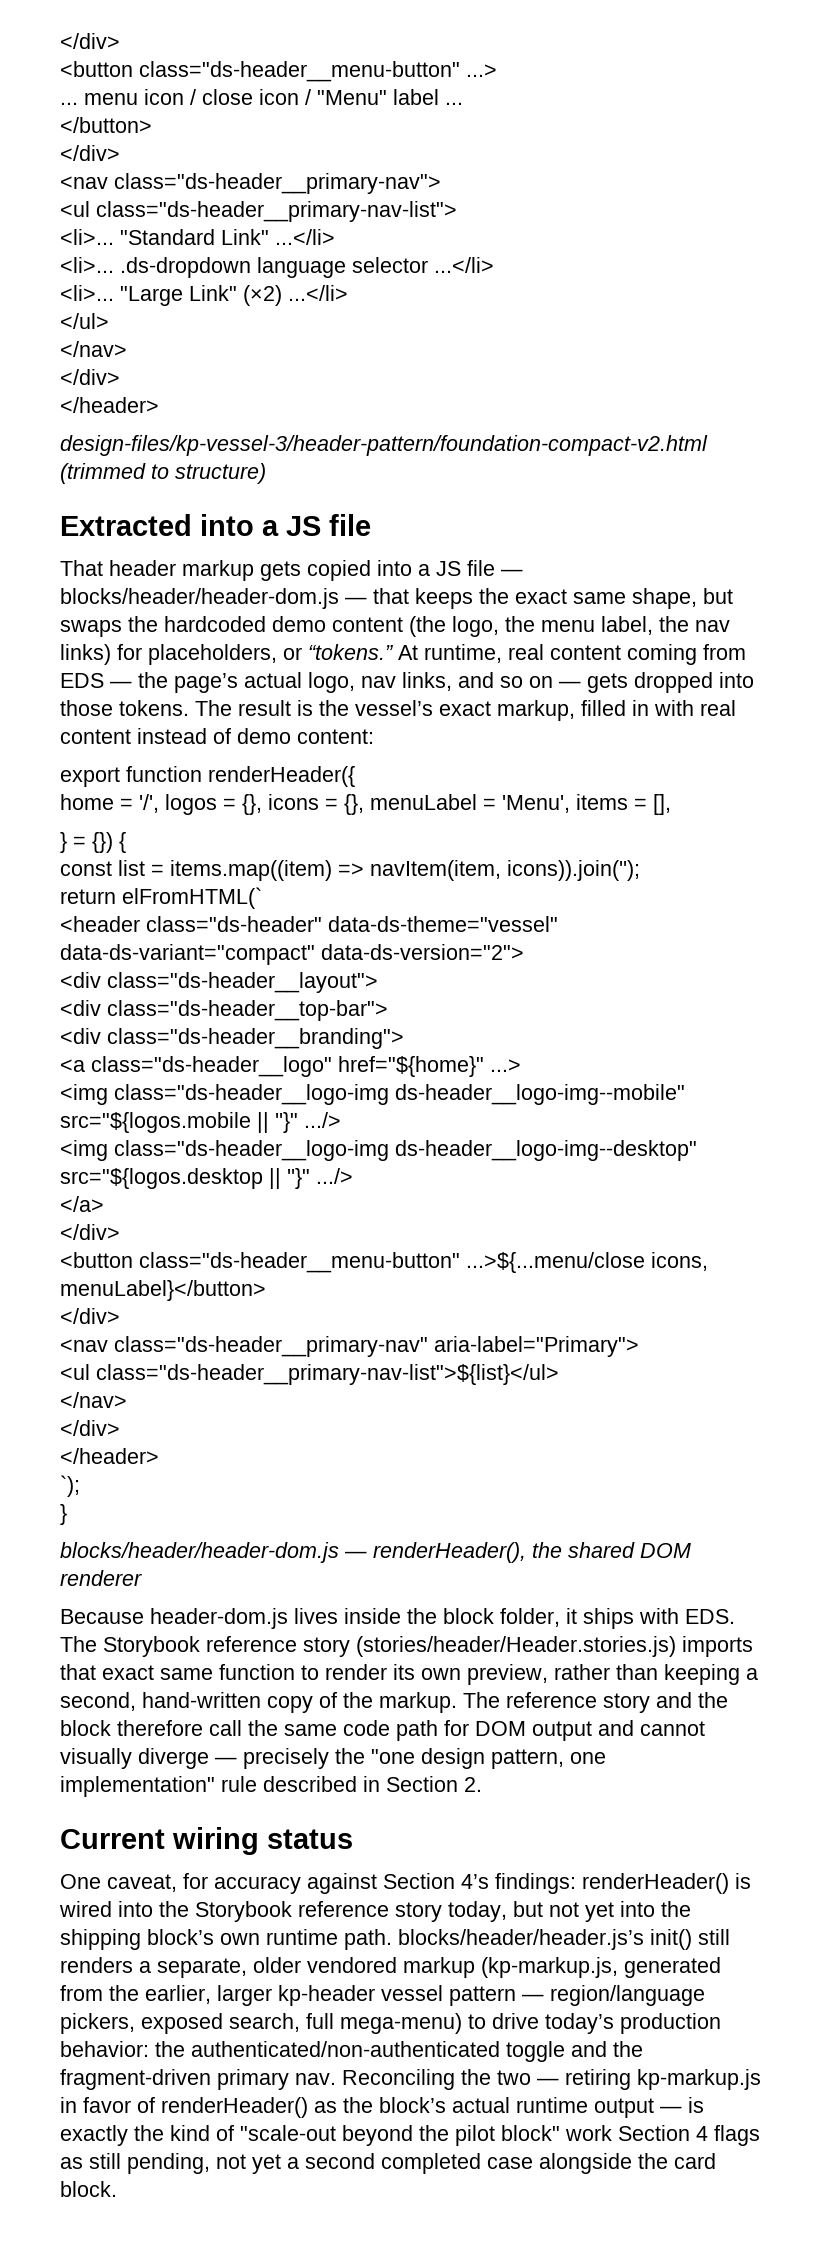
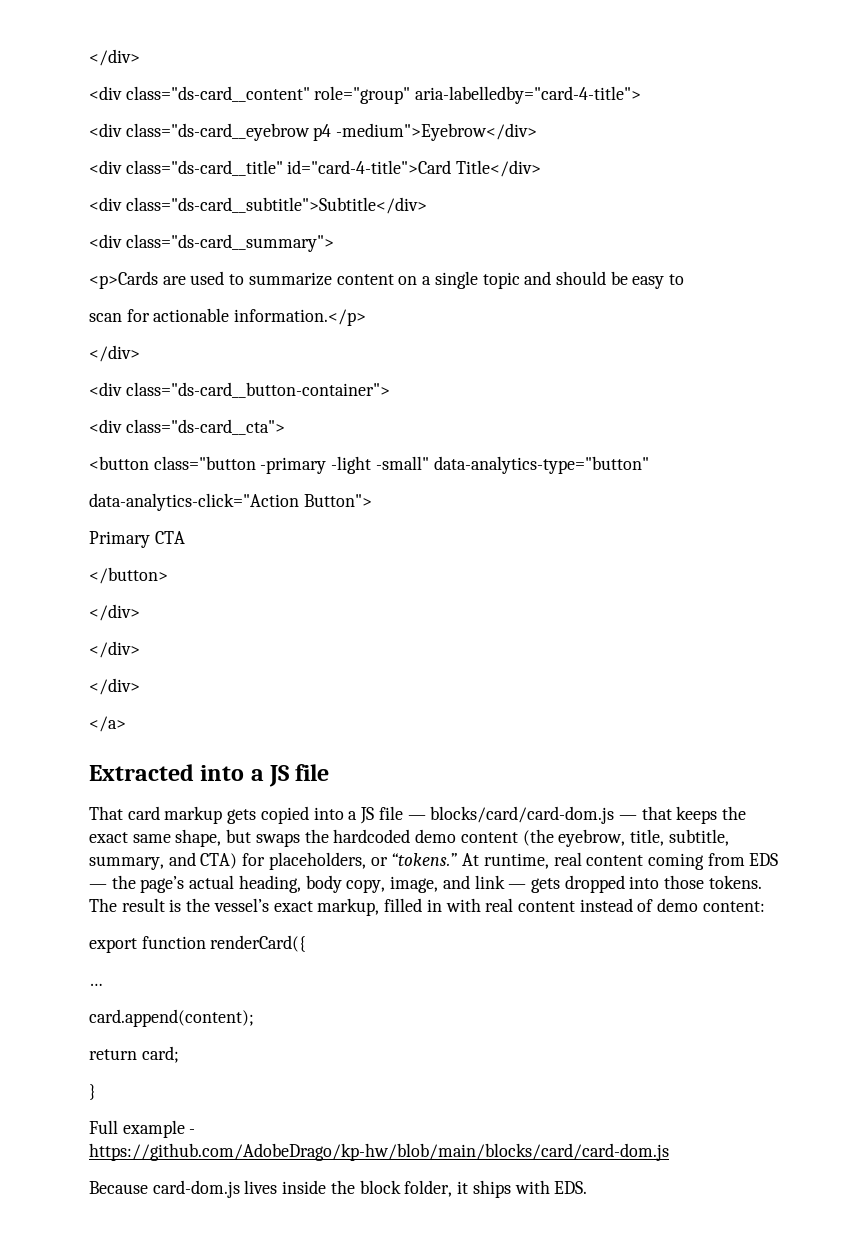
[60,33,120,49] [60,61,497,82] [60,89,463,105] [60,117,152,133] [60,145,120,161] [60,173,441,194] [60,201,457,222] [60,229,335,245] [60,257,494,278] [60,285,348,306] [60,313,109,329] [60,341,127,357] [60,369,120,385] [60,397,159,413] [60,435,708,456] [60,463,266,484] </div> // <button class="ds-header__menu-button" ...> // ... menu icon / close icon / "Menu" label ... // </button> // </div> // <nav class="ds-header__primary-nav"> // <ul class="ds-header__primary-nav-list"> // <li>... "Standard Link" ...</li> // <li>... .ds-dropdown language selector ...</li> // <li>... "Large Link" (×2) ...</li> // </ul> // </nav> // </div> // </header> // design-files/kp-vessel-3/header-pattern/foundation-compact-v2.html (trimmed to structure) -> [89,49,140,66] [89,86,642,104] [89,123,538,141] [89,160,542,177] [89,197,427,214] [89,234,334,252] [89,271,685,289] [89,308,367,326] [89,345,140,362] [89,382,390,398] [89,419,285,435] [89,456,649,474] [89,493,372,511] [89,531,185,548] [89,567,168,584] [89,604,140,621] [89,641,140,658] [89,678,140,695] [89,716,126,732] </div> // <div class="ds-card__content" role="group" aria-labelledby="card-4-title"> // <div class="ds-card__eyebrow p4 -medium">Eyebrow</div> // <div class="ds-card__title" id="card-4-title">Card Title</div> // <div class="ds-card__subtitle">Subtitle</div> // <div class="ds-card__summary"> // <p>Cards are used to summarize content on a single topic and should be easy to // scan for actionable information.</p> // </div> // <div class="ds-card__button-container"> // <div class="ds-card__cta"> // <button class="button -primary -light -small" data-analytics-type="button" // data-analytics-click="Action Button"> // Primary CTA // </button> // </div> // </div> // </div> // </a>
[109,560,176,576] header -> [127,806,160,820] card
[60,588,339,609] blocks/header/header-dom.js -> [430,806,615,824] blocks/card/card-dom.js
[452,616,730,637] [60,644,111,665] logo, the menu label, the nav links) -> [558,829,729,847] [89,852,238,870] eyebrow, title, subtitle, summary, and CTA)
[308,672,553,693] logo, nav links, and so on -> [238,875,505,893] heading, body copy, image, and link
[208,766,355,787] [60,794,671,815] [60,832,126,853] [60,860,640,881] [60,887,262,909] [60,916,558,932] [60,944,524,965] [60,972,378,993] [60,1000,388,1021] [60,1028,404,1049] [60,1056,521,1077] [60,1084,685,1105] [60,1112,341,1133] [60,1140,697,1161] [60,1168,353,1189] [60,1196,104,1212] [60,1224,120,1240] [60,1252,708,1273] [60,1280,266,1301] [60,1308,120,1324] [60,1336,639,1357] [60,1364,559,1385] [60,1392,127,1408] [60,1420,120,1436] [60,1448,159,1464] [60,1475,80,1497] [60,1504,67,1525] [60,1542,691,1563] [60,1570,142,1586] renderHeader({ // home = '/', logos = {}, icons = {}, menuLabel = 'Menu', items = [], // } = {}) { // const list = items.map((item) => navItem(item, icons)).join(''); // return elFromHTML(` // <header class="ds-header" data-ds-theme="vessel" data-ds-variant="compact" data-ds-version="2"> // <div class="ds-header__layout"> // <div class="ds-header__top-bar"> // <div class="ds-header__branding"> // <a class="ds-header__logo" href="${home}" ...> // <img class="ds-header__logo-img ds-header__logo-img--mobile" src="${logos.mobile || ''}" .../> // <img class="ds-header__logo-img ds-header__logo-img--desktop" src="${logos.desktop || ''}" .../> // </a> // </div> // <button class="ds-header__menu-button" ...>${...menu/close icons, menuLabel}</button> // </div> // <nav class="ds-header__primary-nav" aria-label="Primary"> // <ul class="ds-header__primary-nav-list">${list}</ul> // </nav> // </div> // </header> // `); // } // blocks/header/header-dom.js — renderHeader(), the shared DOM renderer -> [210,935,307,952] [89,983,103,986] [89,1009,254,1027] [89,1046,179,1063] [89,1084,96,1100] [89,1120,196,1138] [89,1143,669,1161] renderCard({ // … // card.append(content); // return card; // } // Full example - https://github.com/AdobeDrago/kp-hw/blob/main/blocks/card/card-dom.js
[150,1608,288,1629] header-dom.js -> [152,1180,240,1198] card-dom.js
[60,1636,753,1657] [60,1664,758,1685] [60,1692,728,1713] [60,1720,705,1741] [60,1748,606,1769] [60,1776,482,1797] [60,1827,353,1855] [60,1873,751,1894] [59,1901,691,1922] [60,1929,730,1950] [60,1957,721,1978] [60,1985,705,2006] [60,2013,721,2034] [60,2041,643,2062] [60,2069,761,2090] [60,2097,704,2118] [60,2125,760,2146] [60,2153,716,2174] [60,2181,117,2197] The Storybook reference story (stories/header/Header.stories.js) imports that exact same function to render its own preview, rather than keeping a second, hand-written copy of the markup. The reference story and the block therefore call the same code path for DOM output and cannot visually diverge — precisely the "one design pattern, one implementation" rule described in Section 2. // Current wiring status // One caveat, for accuracy against Section 4’s findings: renderHeader() is wired into the Storybook reference story today, but not yet into the shipping block’s own runtime path. blocks/header/header.js’s init() still renders a separate, older vendored markup (kp-markup.js, generated from the earlier, larger kp-header vessel pattern — region/language pickers, exposed search, full mega-menu) to drive today’s production behavior: the authenticated/non-authenticated toggle and the fragment-driven primary nav. Reconciling the two — retiring kp-markup.js in favor of renderHeader() as the block’s actual runtime output — is exactly the kind of "scale-out beyond the pilot block" work Section 4 flags as still pending, not yet a second completed case alongside the card block. -> (588, 1187) none

